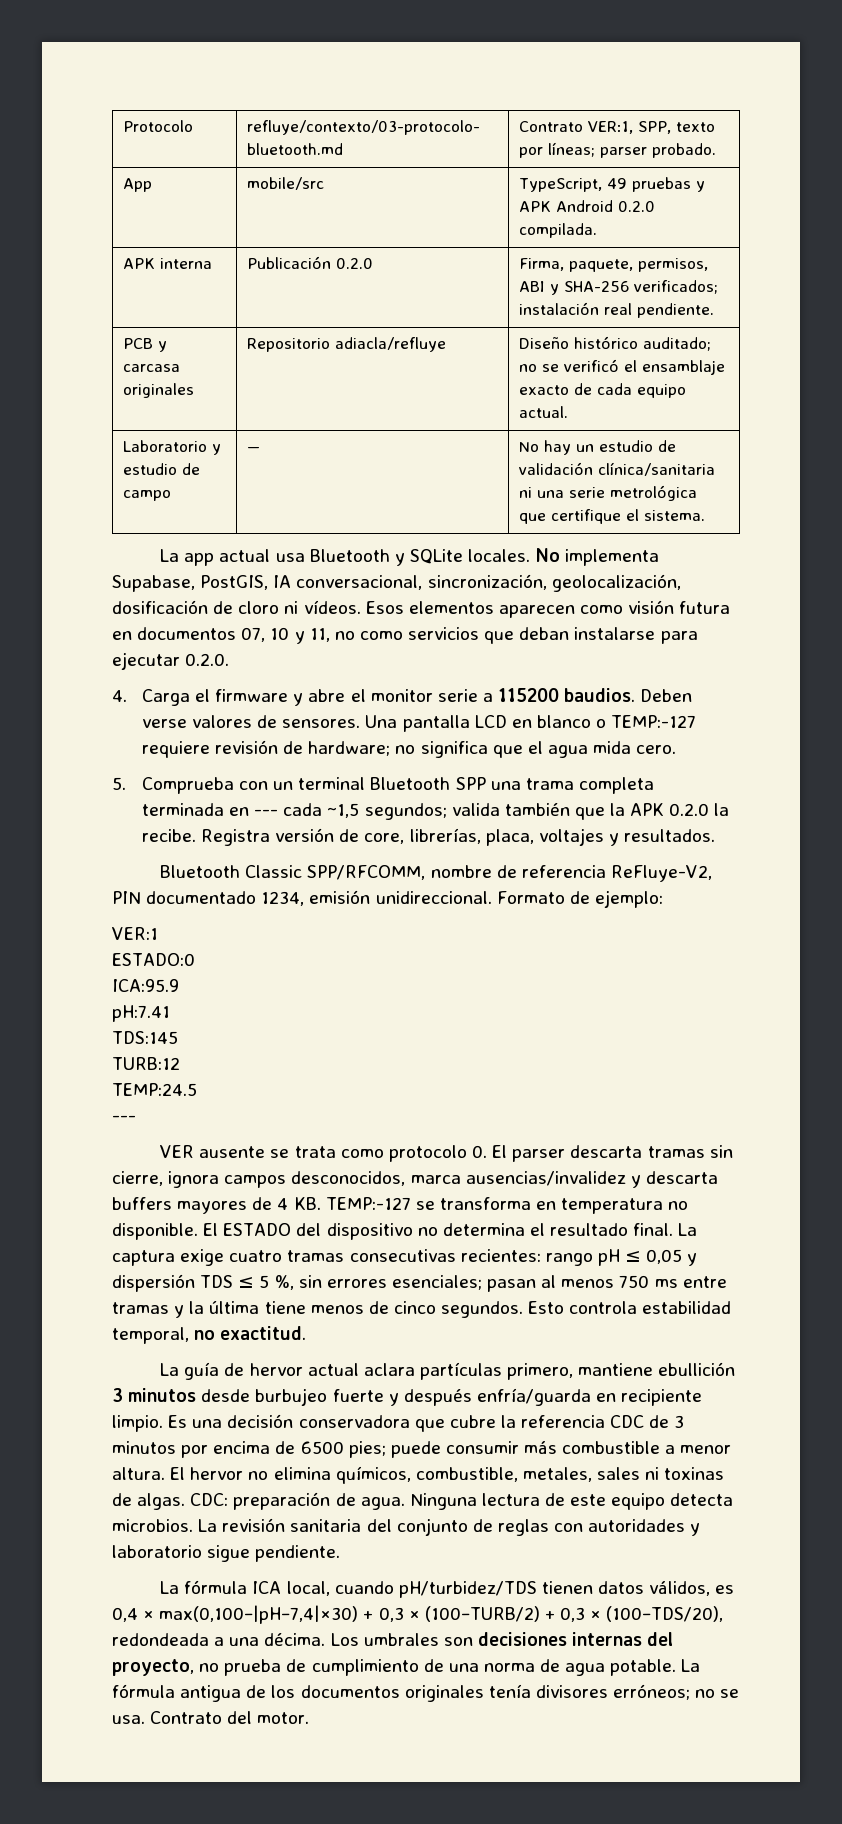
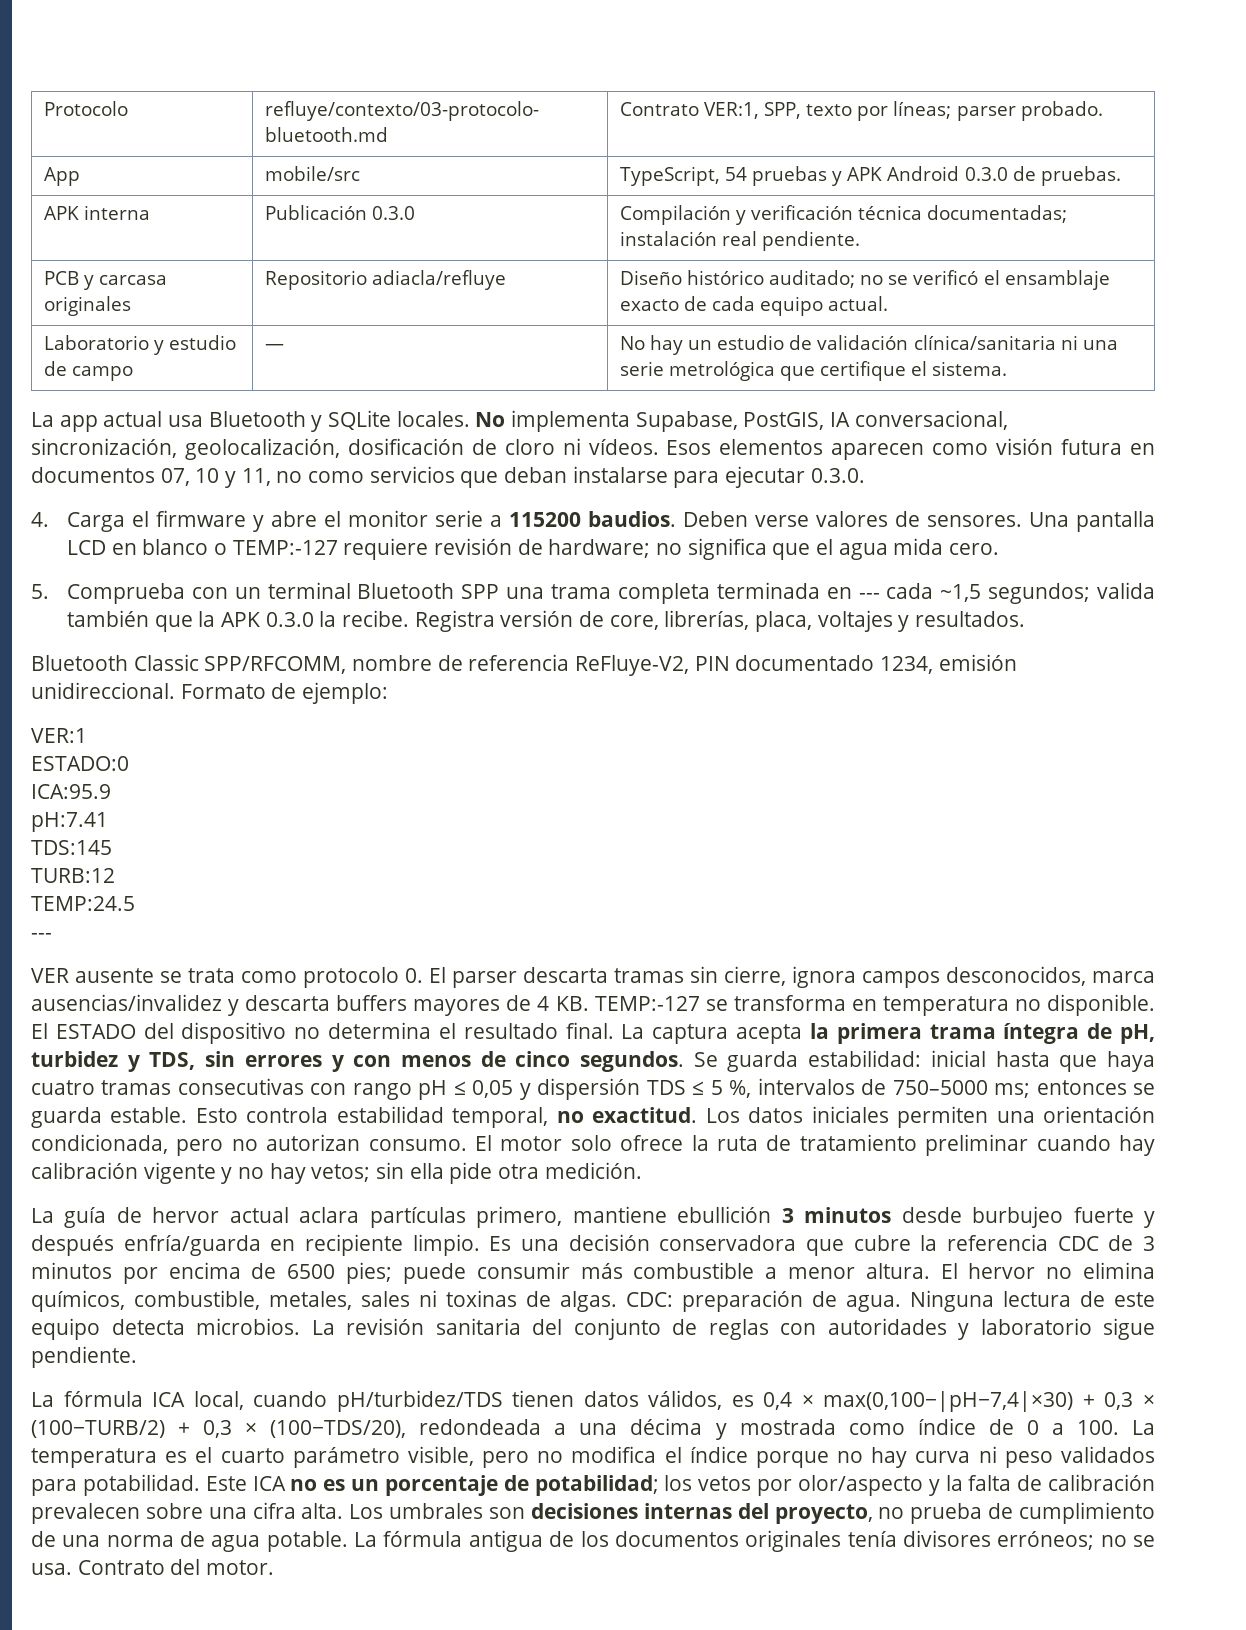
[607,178,628,189] 49 -> [724,167,747,181] 54
[618,201,656,212] [519,223,598,238] 0.2.0 compilada. -> [964,166,1121,186] 0.3.0 de pruebas.
[336,258,374,269] [519,258,709,272] [519,280,719,295] 0.2.0 | Firma, paquete, permisos, ABI y SHA-256 verificados; -> [371,206,415,220] [619,205,1068,225] 0.3.0 | Compilación y verificación técnica documentadas;
[185,653,230,666] 0.2.0. -> [810,468,865,483] 0.3.0.
[669,803,710,816] 0.2.0 -> [265,612,314,627] 0.3.0
[180,1249,225,1266] exige -> [736,1023,1155,1044] [31,1050,1156,1072] acepta la primera trama íntegra de pH, turbidez y TDS, sin errores y con menos de cinco segundos. Se guarda estabilidad: inicial hasta que haya
[460,1249,541,1262] recientes: -> [310,1083,347,1095] con
[298,1275,727,1292] [112,1301,524,1318] sin errores esenciales; pasan al menos 750 ms entre tramas y la última tiene menos de cinco segundos. -> [757,1078,1155,1098] [31,1107,188,1128] intervalos de 750–5000 ms; entonces se guarda estable.
(307, 1333) none -> [705,1106,1155,1128] [31,1134,1155,1156] [31,1162,642,1184] Los datos iniciales permiten una orientación condicionada, pero no autorizan consumo. El motor solo ofrece la ruta de tratamiento preliminar cuando hay calibración vigente y no hay vetos; sin ella pide otra medición.
[264,1633,326,1646] décima. -> [630,1418,1155,1440] [31,1446,1155,1468] [31,1474,1156,1496] [31,1502,344,1524] décima y mostrada como índice de 0 a 100. La temperatura es el cuarto parámetro visible, pero no modifica el índice porque no hay curva ni peso validados para potabilidad. Este ICA no es un porcentaje de potabilidad; los vetos por olor/aspecto y la falta de calibración prevalecen sobre una cifra alta.

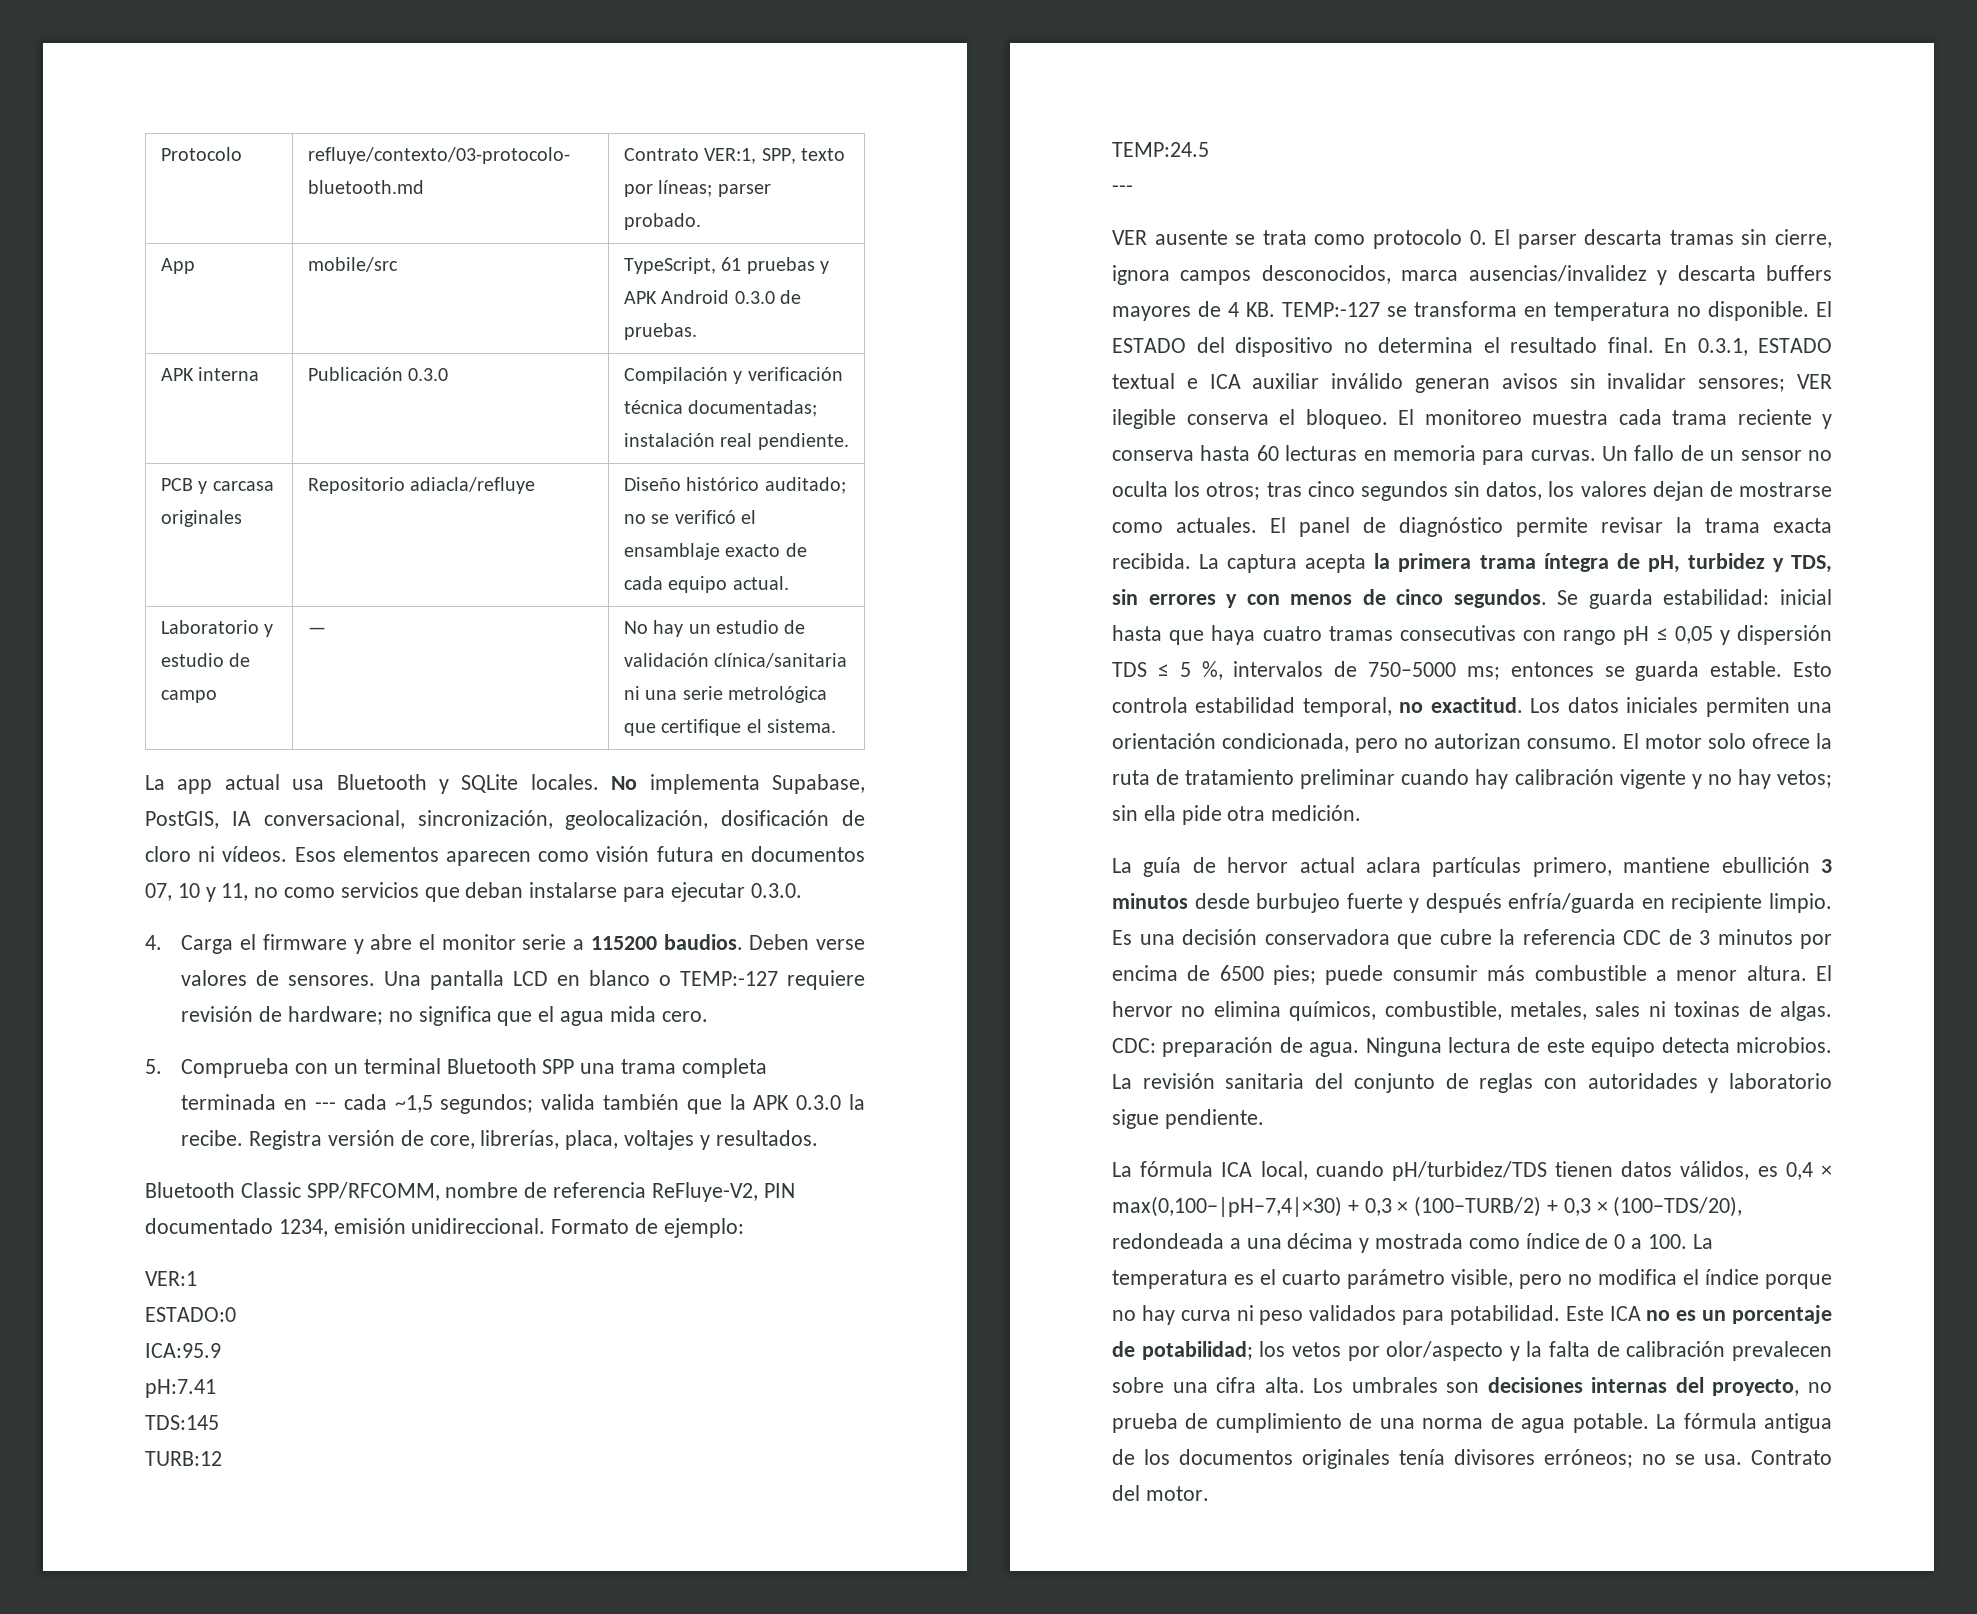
[724,167,747,181] 54 -> [721,257,742,271] 61
(614, 1030) none -> [1664,338,1832,356] [1112,373,1832,393] [1112,409,1832,429] [1112,445,1832,465] [1112,481,1832,501] [1112,517,1832,537] [1112,553,1191,569] En 0.3.1, ESTADO textual e ICA auxiliar inválido generan avisos sin invalidar sensores; VER ilegible conserva el bloqueo. El monitoreo muestra cada trama reciente y conserva hasta 60 lecturas en memoria para curvas. Un fallo de un sensor no oculta los otros; tras cinco segundos sin datos, los valores dejan de mostrarse como actuales. El panel de diagnóstico permite revisar la trama exacta recibida.

